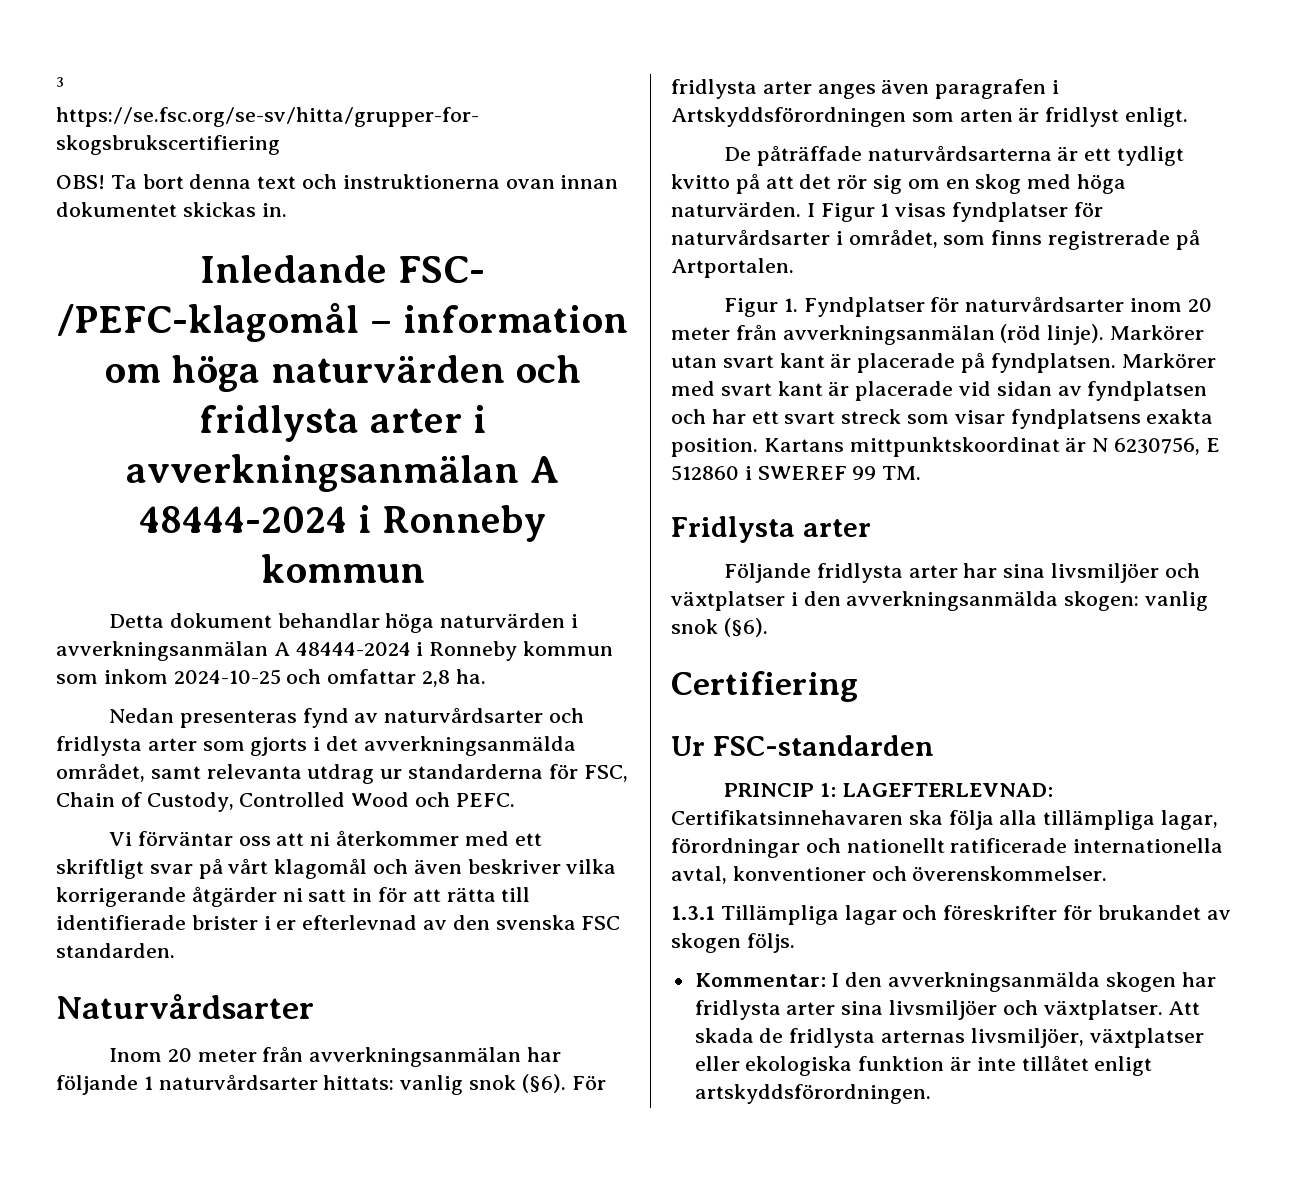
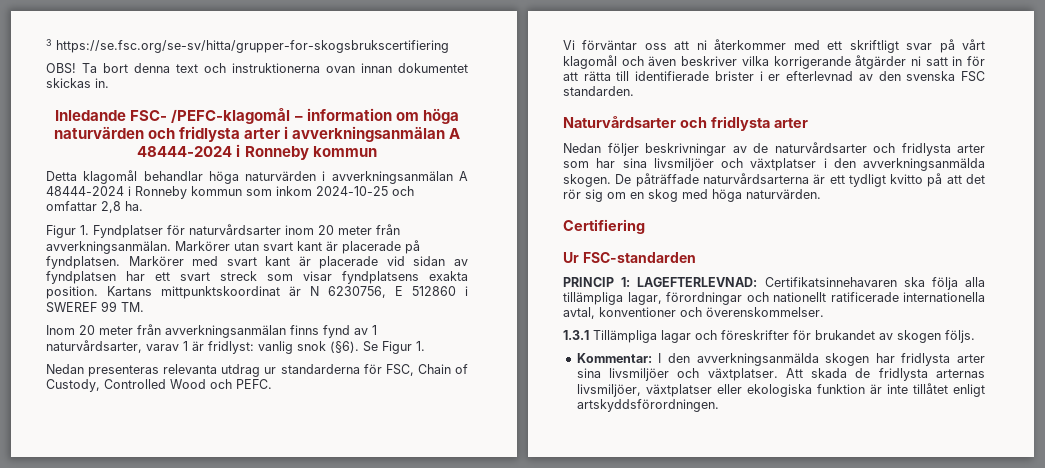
[169,613,272,628] dokument -> [83,170,138,184] klagomål
[108,707,584,728] [56,736,576,756] [56,763,201,782] Nedan presenteras fynd av naturvårdsarter och fridlysta arter som gjorts i det avverkningsanmälda området, samt -> [46,224,400,238] [46,240,420,254] [46,256,468,269] [46,271,468,284] [46,286,468,299] [46,301,144,313] [46,324,377,338] [46,340,425,354] [46,364,160,377] Figur 1. Fyndplatser för naturvårdsarter inom 20 meter från avverkningsanmälan. Markörer utan svart kant är placerade på fyndplatsen. Markörer med svart kant är placerade vid sidan av fyndplatsen har ett svart streck som visar fyndplatsens exakta position. Kartans mittpunktskoordinat är N 6230756, E 512860 i SWEREF 99 TM. // Inom 20 meter från avverkningsanmälan finns fynd av 1 naturvårdsarter, varav 1 är fridlyst: vanlig snok (§6). Se Figur 1. // Nedan presenteras
[108,1046,561,1067] [56,1074,606,1095] [671,79,1060,99] [671,107,1189,127] // Inom 20 meter från avverkningsanmälan har följande 1 naturvårdsarter hittats: vanlig snok (§6). För fridlysta arter anges även paragrafen i Artskyddsförordningen som arten är fridlyst enligt. // -> [679,116,808,131] [563,142,985,156] [563,158,985,171] [563,174,611,187] och fridlysta arter // Nedan följer beskrivningar av de naturvårdsarter och fridlysta arter som har sina livsmiljöer och växtplatser i den avverkningsanmälda skogen.
[806,202,1103,222] [671,229,1200,250] [671,258,794,278] [723,296,1212,317] [671,324,1205,345] [671,352,1216,373] [671,381,1208,401] [671,409,1214,429] [671,437,1220,457] [671,465,922,481] [671,516,871,543] [723,563,1200,583] [671,591,1209,611] [671,618,768,637] I Figur 1 visas fyndplatser för naturvårdsarter i området, som finns registrerade på Artportalen. // Figur 1. Fyndplatser för naturvårdsarter inom 20 meter från avverkningsanmälan (röd linje). Markörer utan svart kant är placerade på fyndplatsen. Markörer med svart kant är placerade vid sidan av fyndplatsen och har ett svart streck som visar fyndplatsens exakta position. Kartans mittpunktskoordinat är N 6230756, E 512860 i SWEREF 99 TM. // Fridlysta arter // Följande fridlysta arter har sina livsmiljöer och växtplatser i den avverkningsanmälda skogen: vanlig snok (§6). -> (821, 194) none

